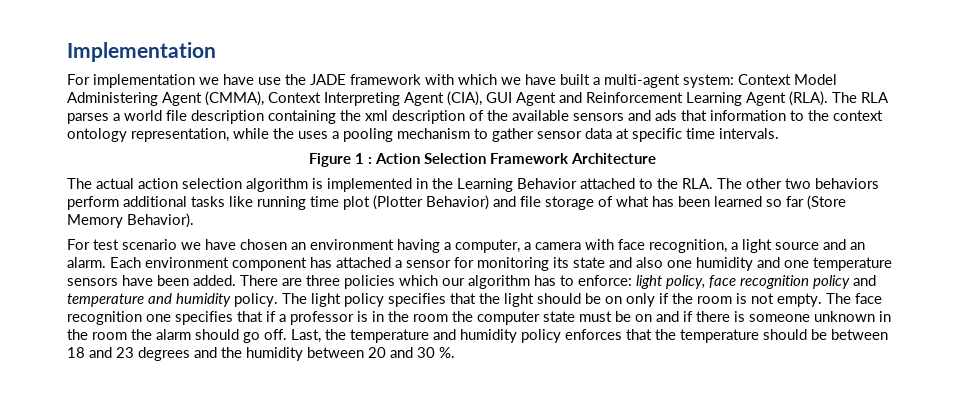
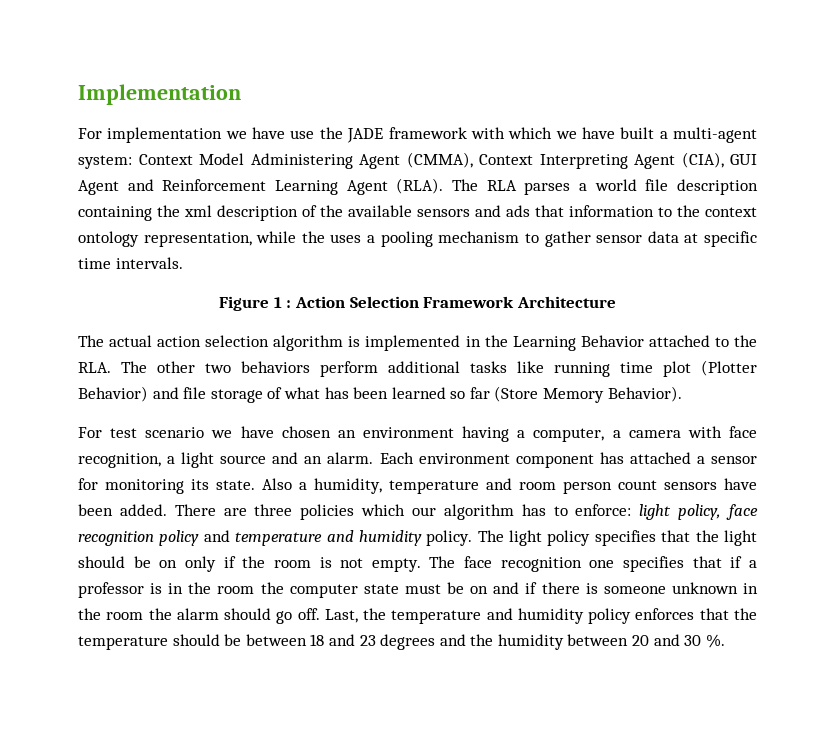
[573,257,892,271] state and also one humidity and one temperature -> [216,478,657,494] state. Also a humidity, temperature and room person count

